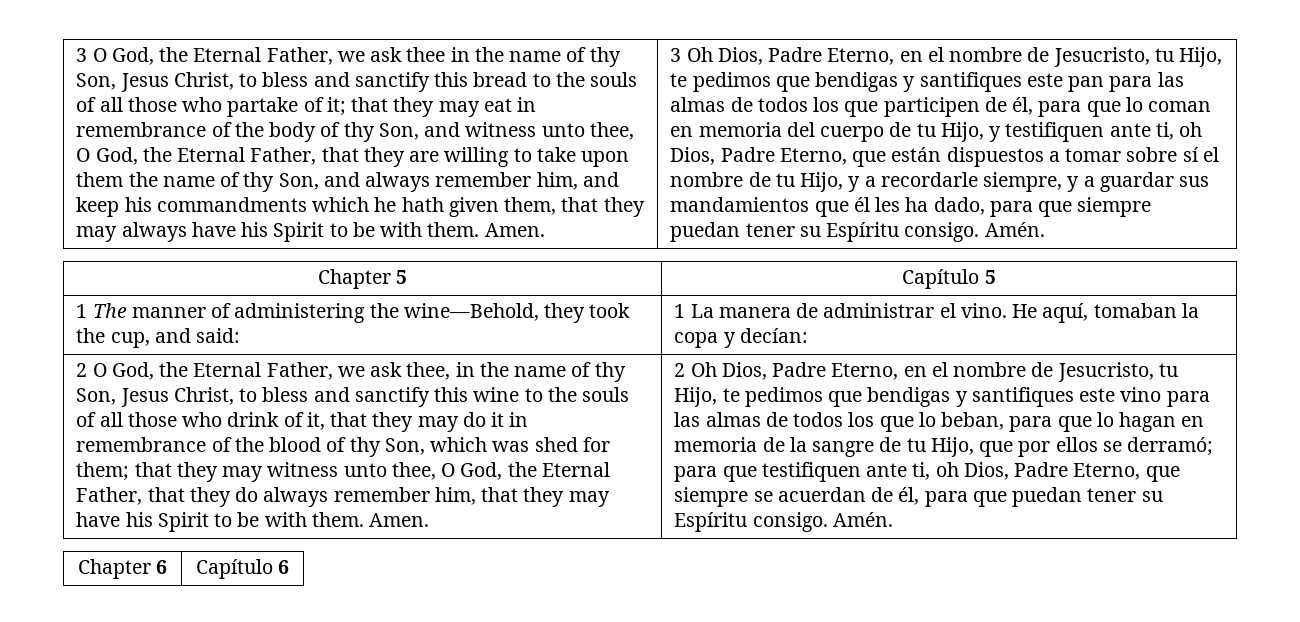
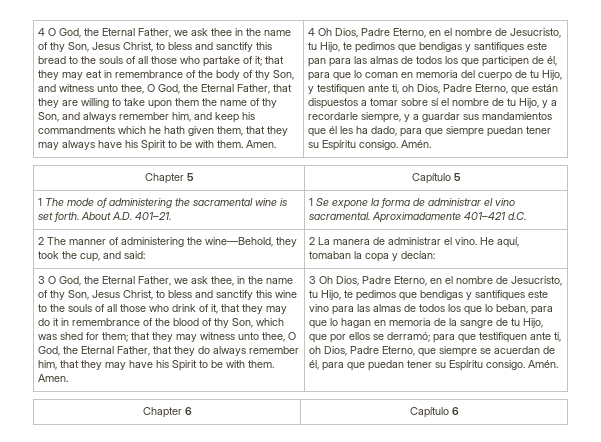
[76,48,88,62] 3 -> [37,28,45,36] 4
[670,48,682,62] 3 -> [307,28,315,36] 4
(127, 310) none -> [66,198,287,208] [37,212,171,222] [308,198,515,209] [308,212,526,223] [37,237,66,245] mode of administering the sacramental wine is set forth. About A.D. 401–21. | 1 Se expone la forma de administrar el vino sacramental. Aproximadamente 401–421 d.C. // 2 The
[674,304,686,318] 1 -> [308,237,315,245] 2
[76,363,88,377] 2 -> [37,276,45,284] 3
[674,363,686,377] 2 -> [308,276,316,284] 3

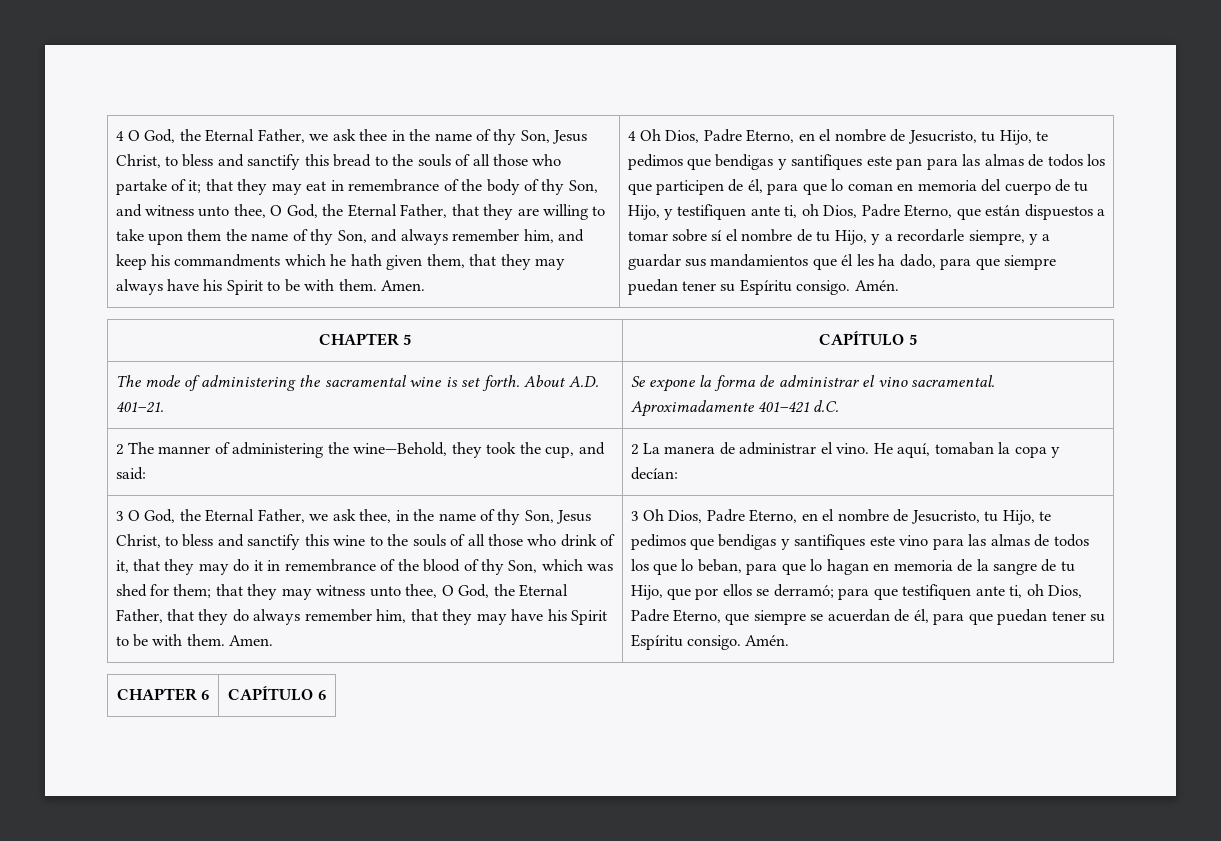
[144,173,184,184] Chapter -> [318,333,399,346] CHAPTER
[411,173,451,184] Capítulo -> [819,330,905,346] CAPÍTULO
[37,198,42,206] 1 -> (917, 339) none
[308,198,313,206] 1 -> (164, 407) none
[142,407,182,418] Chapter -> [116,688,197,701] CHAPTER
[409,407,449,418] Capítulo -> [228,685,314,701] CAPÍTULO

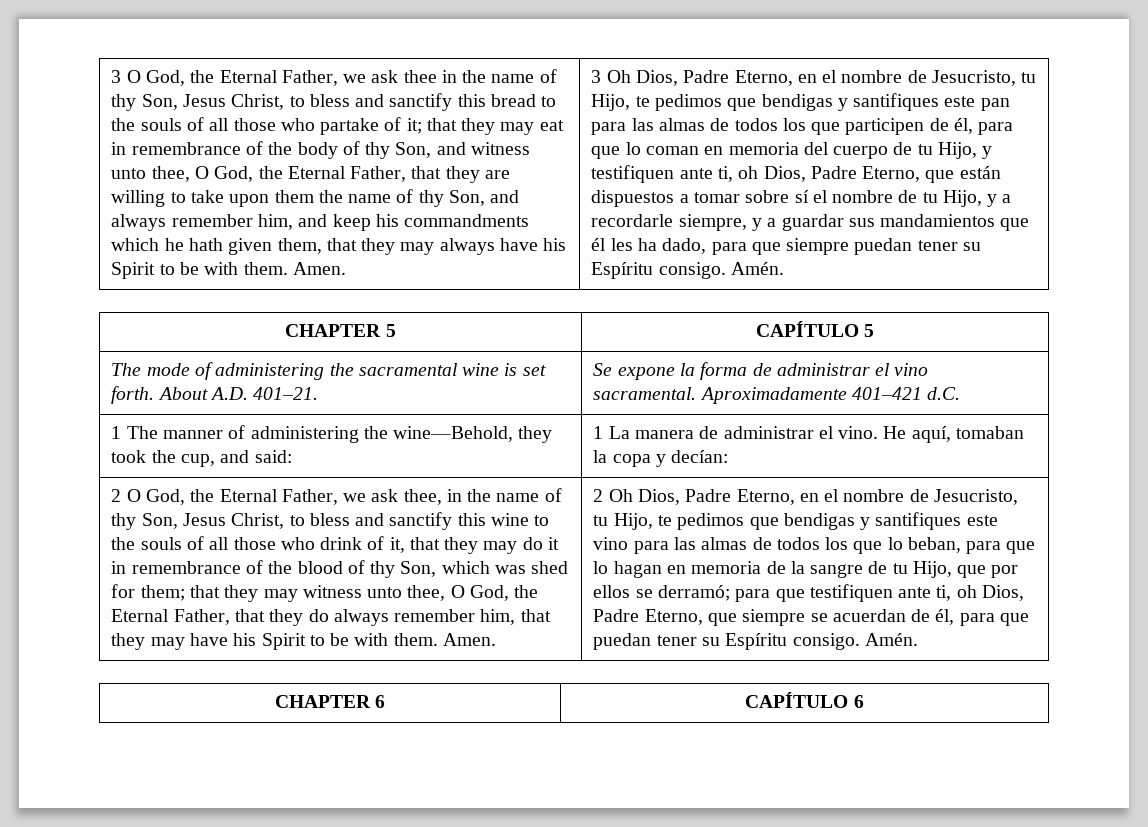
[115,131,124,141] 4 -> [111,70,122,83] 3
[627,131,636,141] 4 -> [591,70,602,83] 3
[115,444,124,455] 2 -> [111,426,122,439] 1
[630,444,639,455] 2 -> [593,426,604,439] 1
[115,511,124,521] 3 -> [111,489,122,502] 2
[630,511,639,521] 3 -> [593,489,604,502] 2

